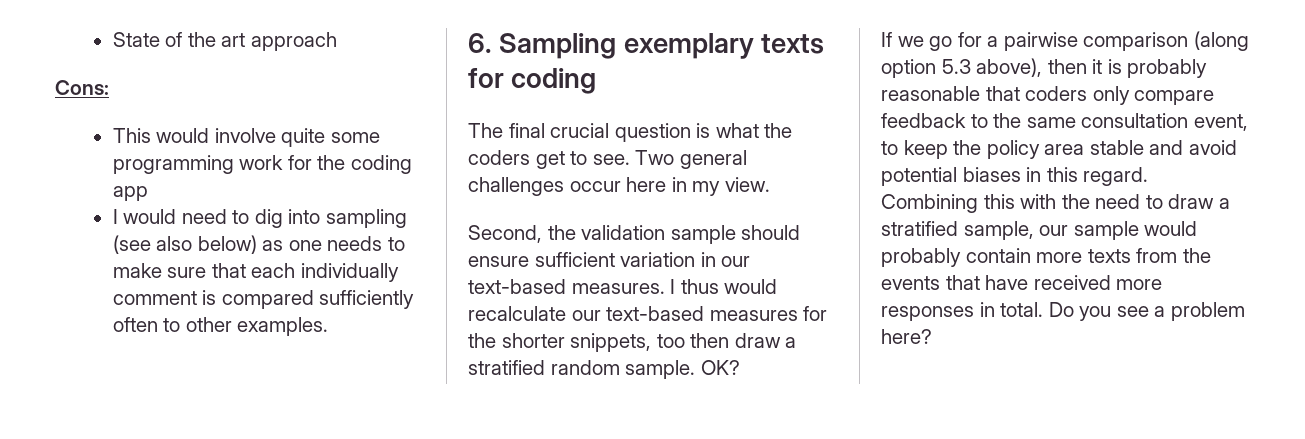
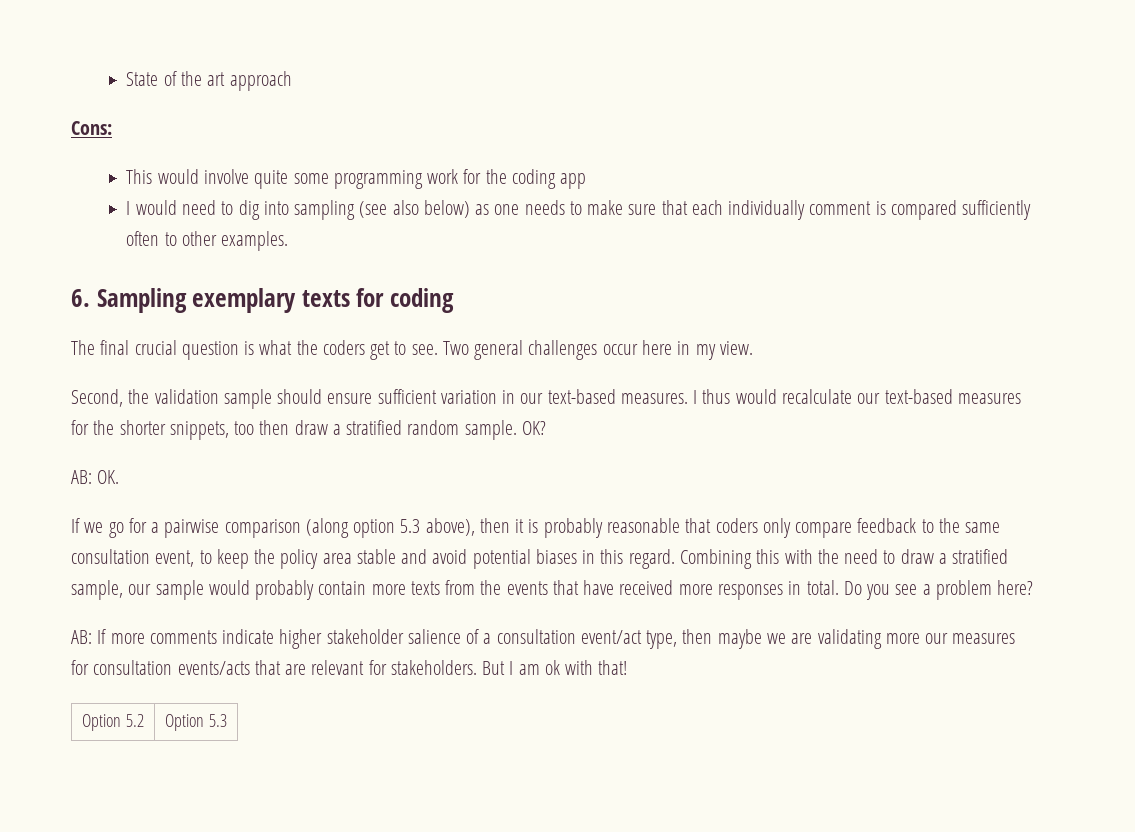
(740, 367) none -> [71,470,120,484] // AB: OK.
(932, 336) none -> [71,629,1016,649] [71,660,628,675] [82,714,144,731] [165,714,227,731] // AB: If more comments indicate higher stakeholder salience of a consultation event/act type, then maybe we are validating more our measures for consultation events/acts that are relevant for stakeholders. But I am ok with that! // Option 5.2 | Option 5.3

